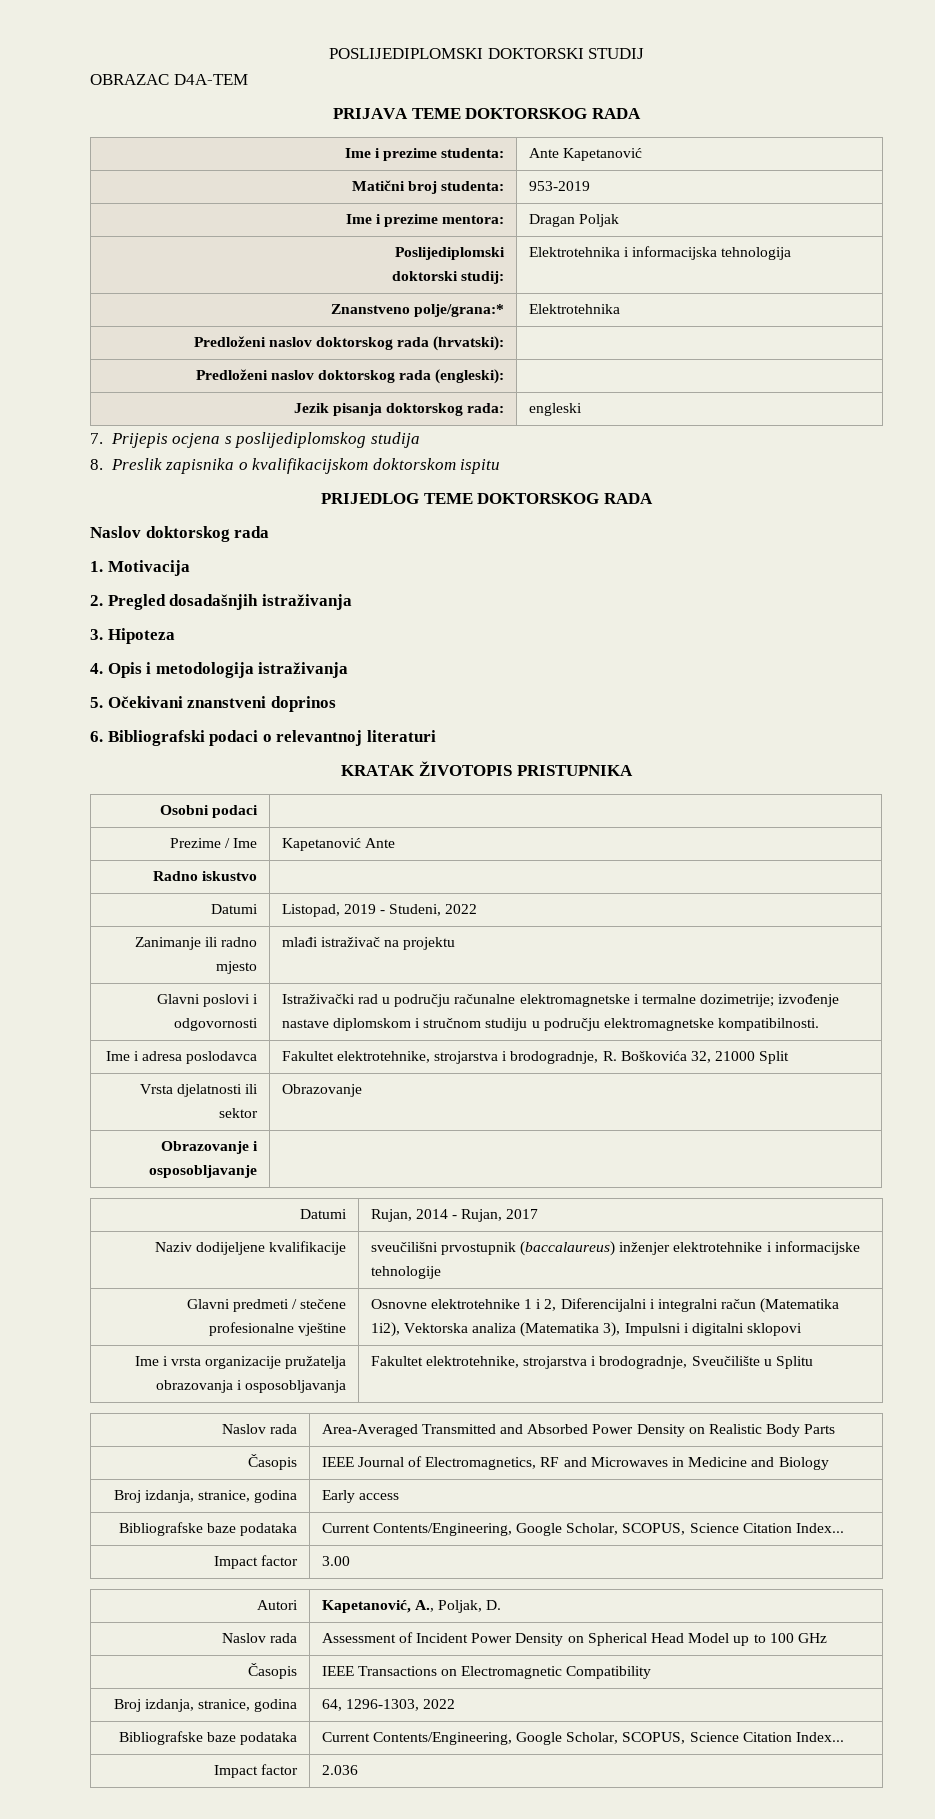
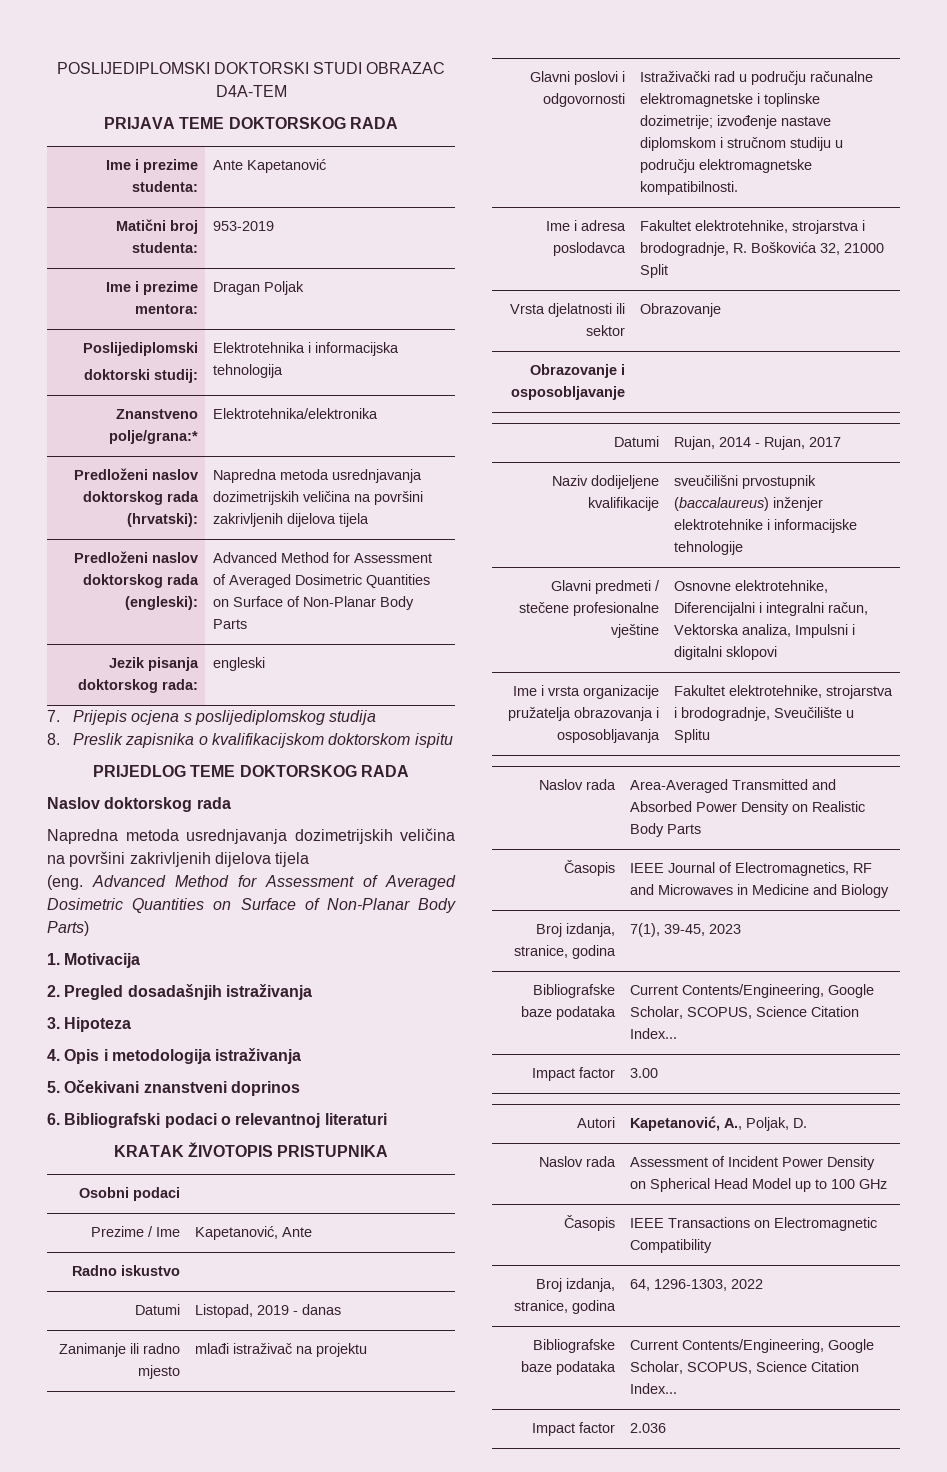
[588,48,645,59] STUDIJ // -> [313,62,363,74] STUDI
[528,304,620,314] Elektrotehnika -> [212,408,378,419] Elektrotehnika/elektronika
(505, 343) none -> [212,469,422,483] [212,491,423,505] [212,513,369,527] Napredna metoda usrednjavanja dozimetrijskih veličina na površini zakrivljenih dijelova tijela
(505, 376) none -> [212,552,432,563] [212,574,430,588] [212,596,414,610] [212,619,247,629] Advanced Method for Assessment of Averaged Dosimetric Quantities on Surface of Non-Planar Body Parts
(270, 532) none -> [47,828,455,844] [47,851,310,867] [47,875,456,890] [47,898,457,913] [47,921,89,936] // Napredna metoda usrednjavanja dozimetrijskih veličina na površini zakrivljenih dijelova tijela // (eng. Advanced Method for Assessment of Averaged Dosimetric Quantities on Surface of Non-Planar Body Parts)
[281,838,361,851] Kapetanović -> [194,1226,278,1240] Kapetanović,
[389,904,478,916] Studeni, 2022 -> [301,1304,341,1315] danas
[641,994,696,1004] termalne -> [763,93,820,107] toplinske
[430,1298,840,1313] [370,1322,621,1337] elektrotehnike 1 i 2, Diferencijalni i integralni račun (Matematika 1i2), Vektorska analiza (Matematika 3), -> [734,580,828,593] [673,602,868,616] [673,624,791,637] elektrotehnike, Diferencijalni i integralni račun, Vektorska analiza,
[321,1490,399,1503] Early access -> [629,923,741,937] 7(1), 39-45, 2023

